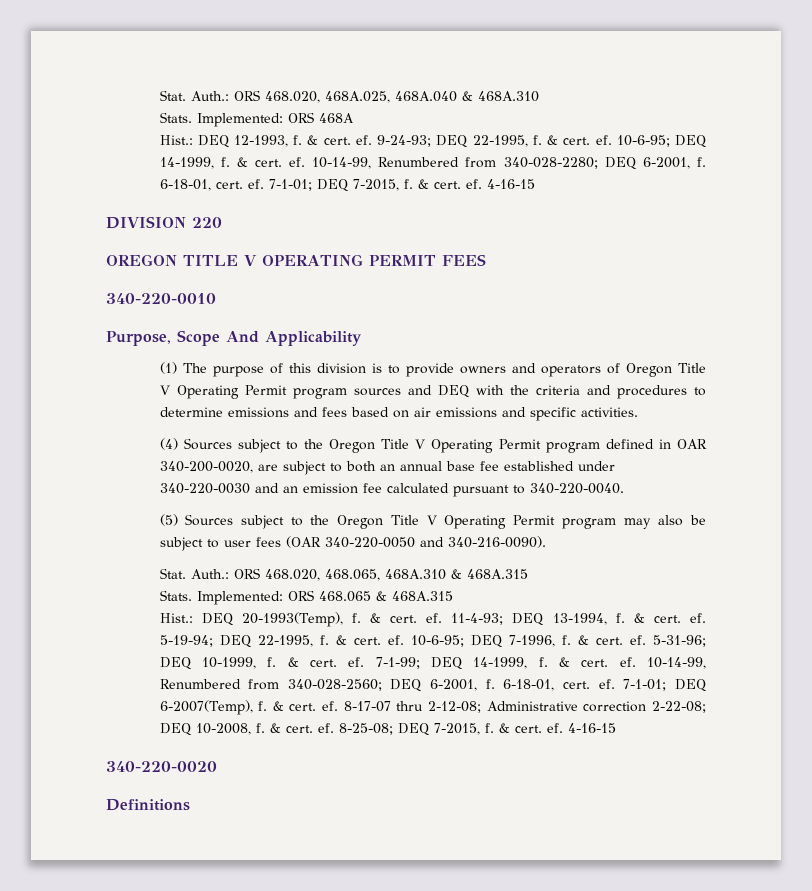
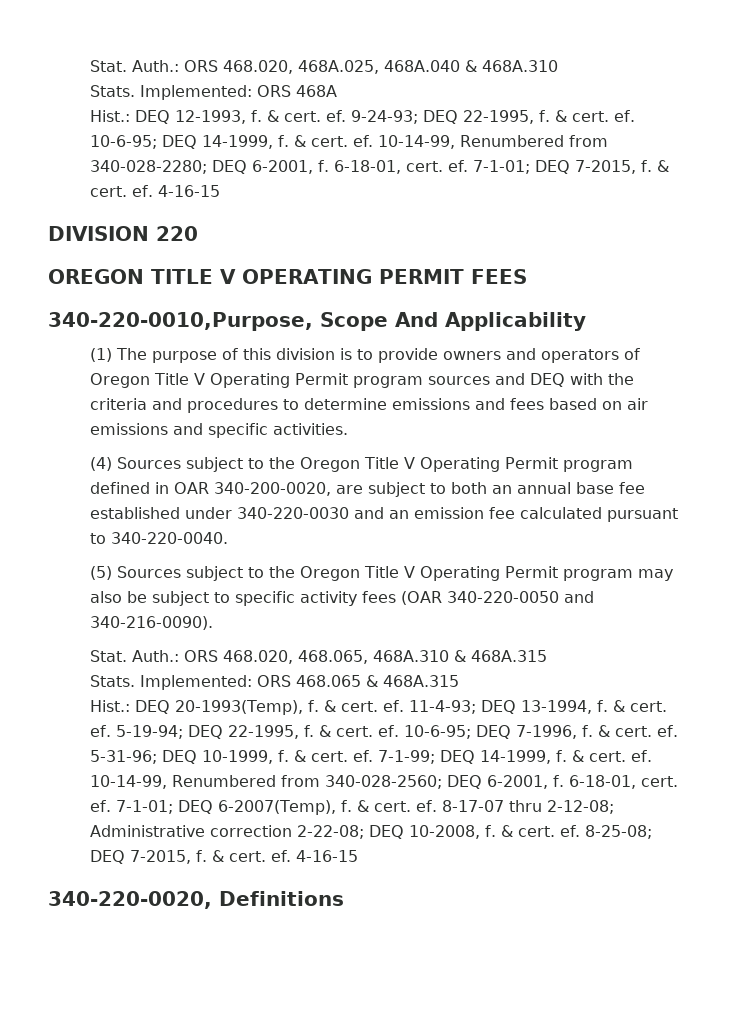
[106,293,216,304] [106,331,171,346] 340-220-0010 // Purpose, -> [48,312,313,331] 340-220-0010,Purpose,
[223,540,251,547] user -> [234,591,357,606] specific activity
[106,761,217,772] 340-220-0020 // -> [48,891,212,909] 340-220-0020,

